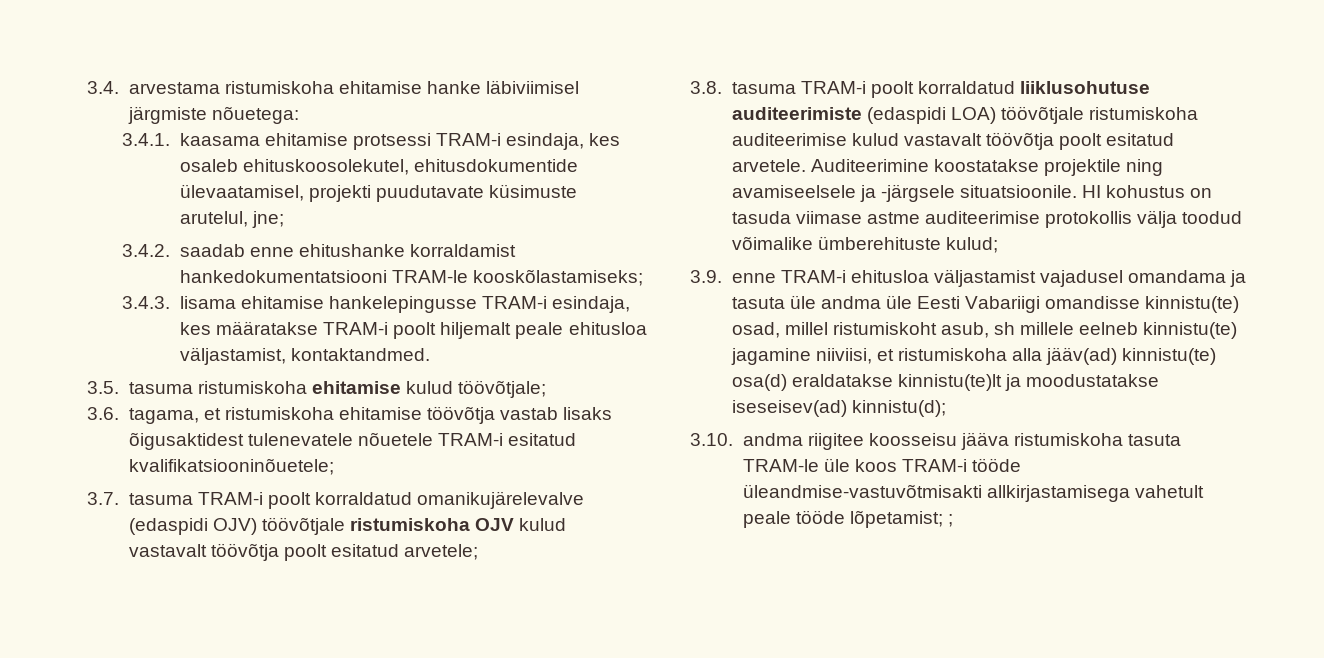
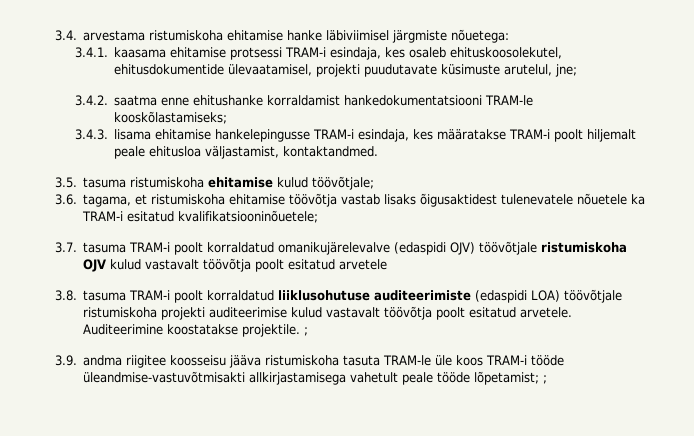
[179,244,245,257] saadab -> [113,95,157,106] saatma
(433, 439) none -> [631,194,646,205] ka
[404,544,479,560] arvetele; -> [339,259,388,270] arvetele
(1199, 113) none -> [161,307,206,320] projekti
[1043,159,1164,176] [731,184,1213,202] [731,210,1243,228] [731,236,998,253] [690,269,1247,287] [731,295,1240,313] [731,322,1238,339] [730,347,1217,365] [731,374,1160,391] [731,400,946,417] [690,433,733,446] projektile ning avamiseelsele ja -järgsele situatsioonile. HI kohustus on tasuda viimase astme auditeerimise protokollis välja toodud võimalike ümberehituste kulud; // 3.9. enne TRAM-i ehitusloa väljastamist vajadusel omandama ja tasuta üle andma üle Eesti Vabariigi omandisse kinnistu(te) osad, millel ristumiskoht asub, sh millele eelneb kinnistu(te) jagamine niiviisi, et ristumiskoha alla jääv(ad) kinnistu(te) osa(d) eraldatakse kinnistu(te)lt ja moodustatakse iseseisev(ad) kinnistu(d); // 3.10. -> [242,324,309,337] [55,355,77,366] projektile. ; // 3.9.

